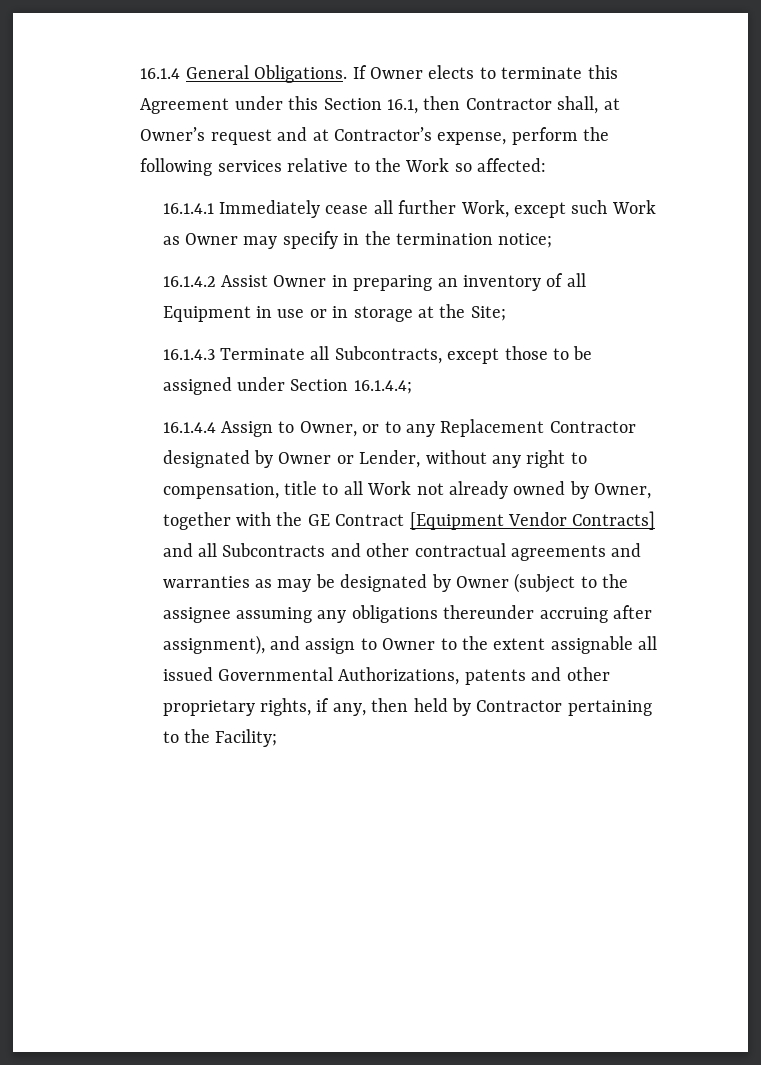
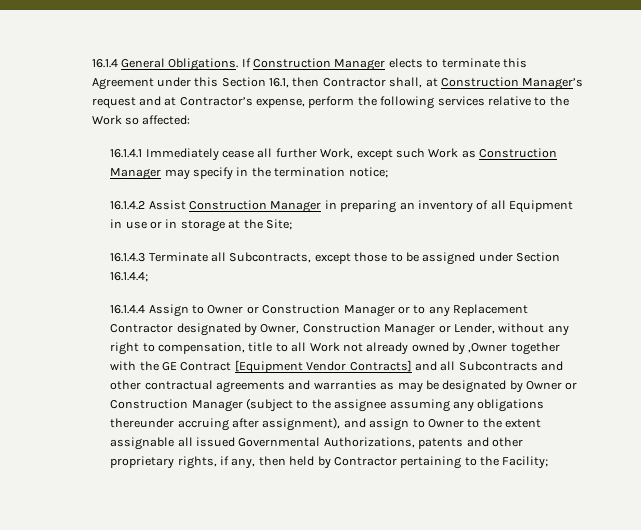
[370,67,424,79] Owner -> [253,58,386,71] Construction Manager
[140,127,206,141] Owner’s -> [440,77,584,90] Construction Manager’s
[185,233,239,245] Owner -> [479,148,558,158] [110,168,162,180] Construction Manager
[273,275,327,287] Owner -> [189,200,322,213] Construction Manager
[299,421,357,437] Owner, -> [207,304,395,317] Owner or Construction Manager
[278,452,332,464] Owner -> [260,323,436,336] Owner, Construction Manager
[594,483,652,499] Owner, -> [468,343,508,353] ,Owner
(510, 582) none -> [565,382,578,390] [110,399,243,412] or Construction Manager

